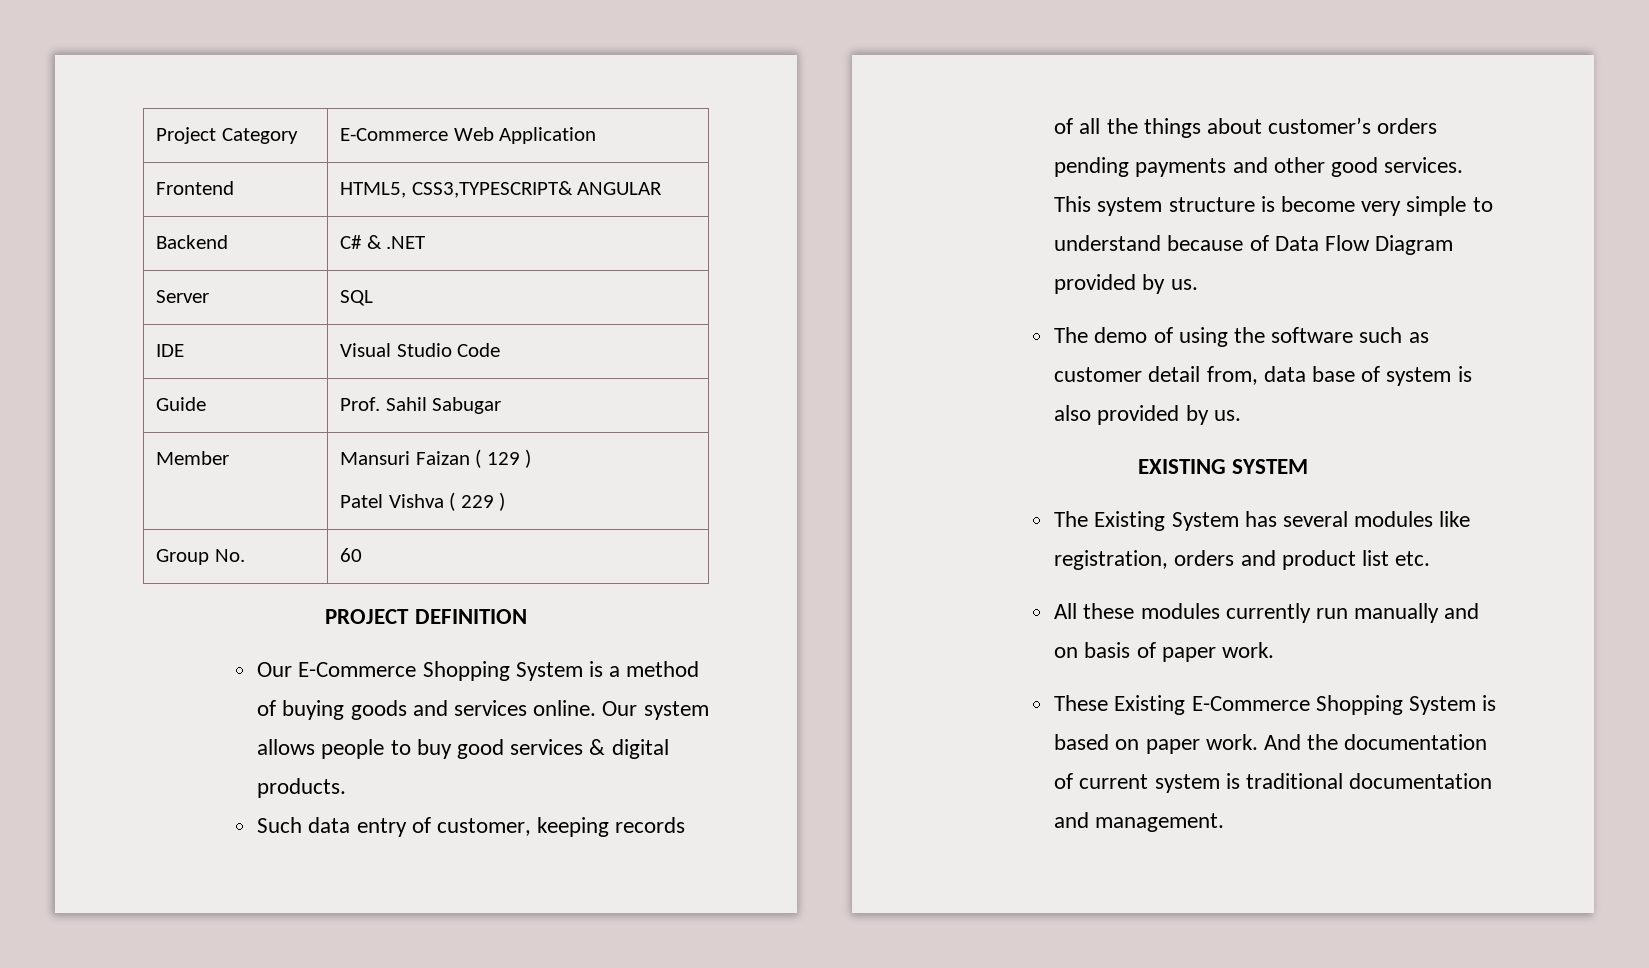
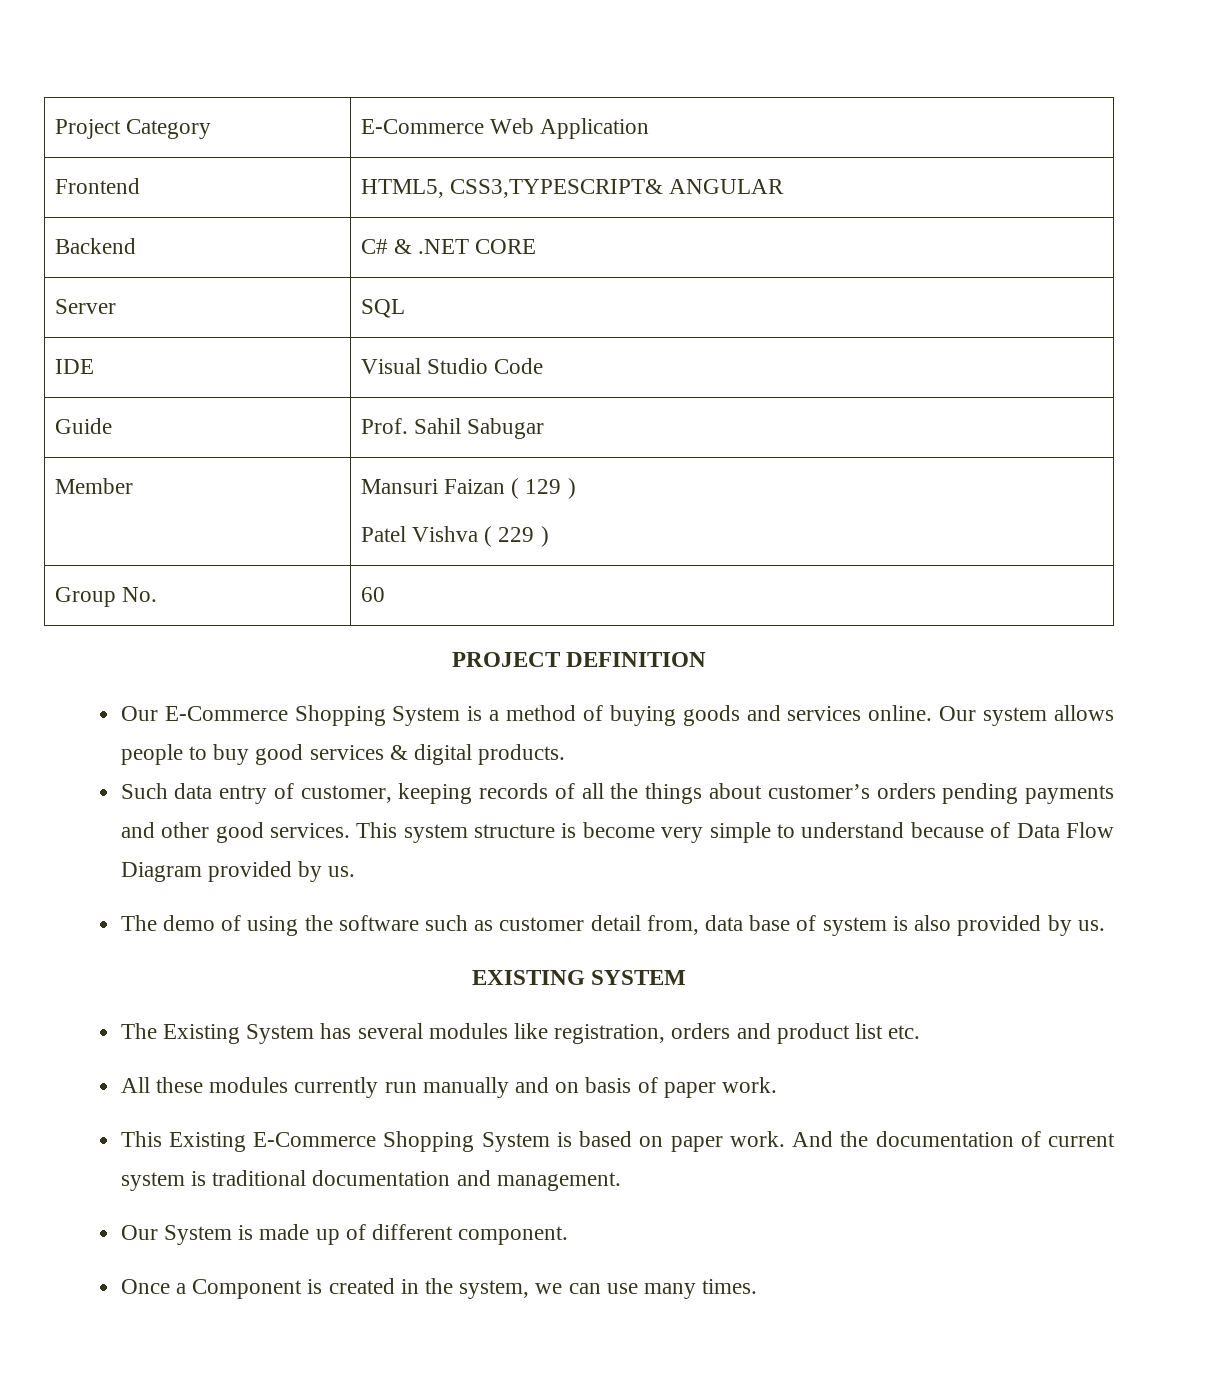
(426, 242) none -> [475,239,537,254] CORE
[1054,695,1109,711] These -> [120,1131,162,1147] This
(1225, 822) none -> [120,1224,569,1245] [120,1278,758,1299] // Our System is made up of different component. // Once a Component is created in the system, we can use many times.

